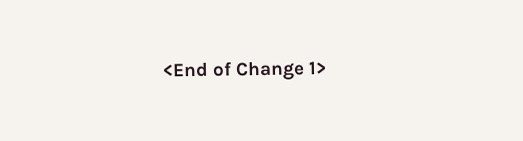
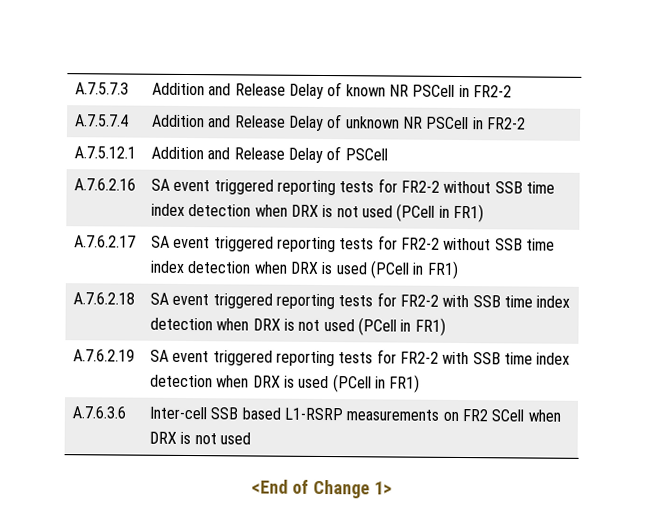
(161, 69) none -> [74,82,129,95] [151,82,512,100] [74,114,129,127] [151,114,526,131] [73,146,136,159] [150,146,388,163] [73,178,136,191] [150,178,555,196] [150,203,484,223] [73,235,136,248] [150,235,555,253] [149,260,459,279] [72,292,135,305] [149,292,571,310] [149,317,446,336] [72,349,135,362] [149,349,571,367] [149,374,421,393] [71,406,126,419] [148,406,561,422] [148,431,251,445] A.7.5.7.3 | Addition and Release Delay of known NR PSCell in FR2-2 // A.7.5.7.4 | Addition and Release Delay of unknown NR PSCell in FR2-2 // A.7.5.12.1 | Addition and Release Delay of PSCell // A.7.6.2.16 | SA event triggered reporting tests for FR2-2 without SSB time index detection when DRX is not used (PCell in FR1) // A.7.6.2.17 | SA event triggered reporting tests for FR2-2 without SSB time index detection when DRX is used (PCell in FR1) // A.7.6.2.18 | SA event triggered reporting tests for FR2-2 with SSB time index detection when DRX is not used (PCell in FR1) // A.7.6.2.19 | SA event triggered reporting tests for FR2-2 with SSB time index detection when DRX is used (PCell in FR1) // A.7.6.3.6 | Inter-cell SSB based L1-RSRP measurements on FR2 SCell when DRX is not used //

